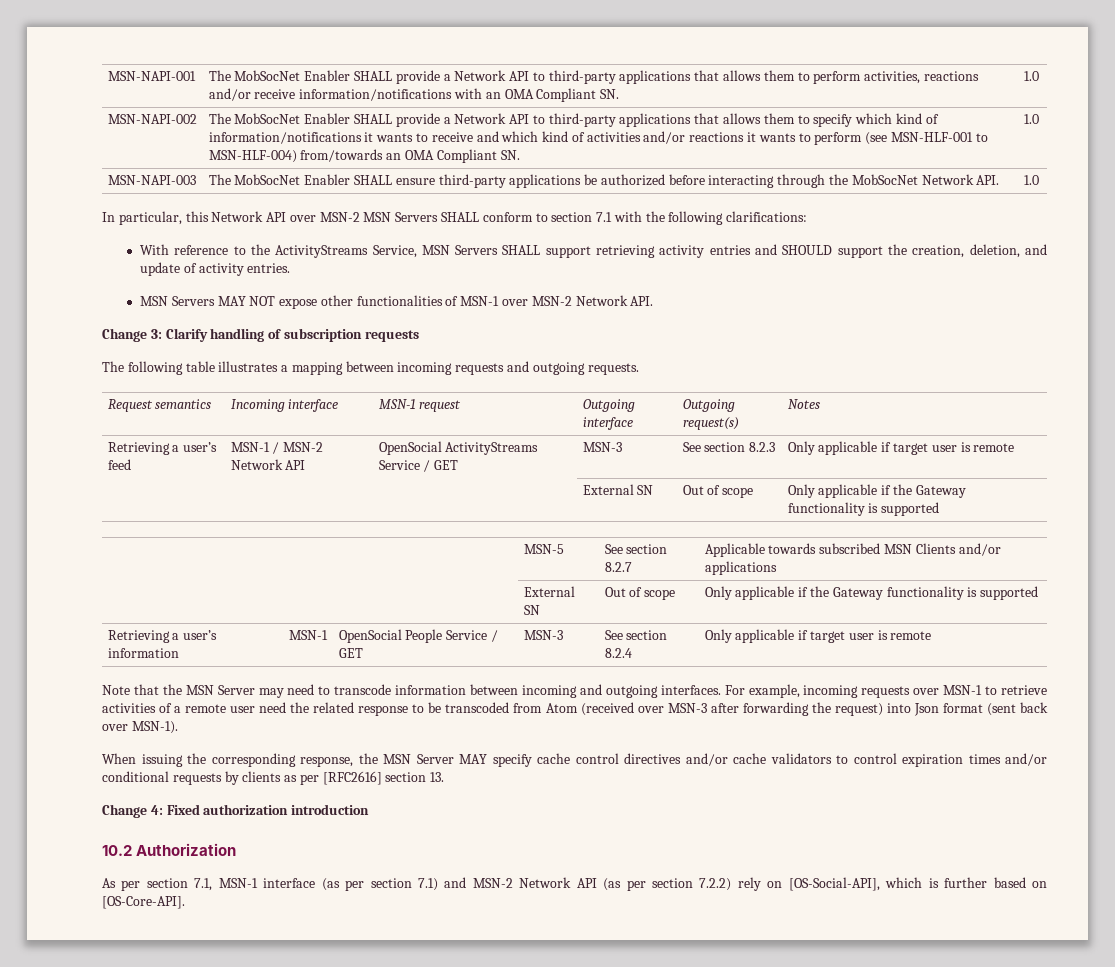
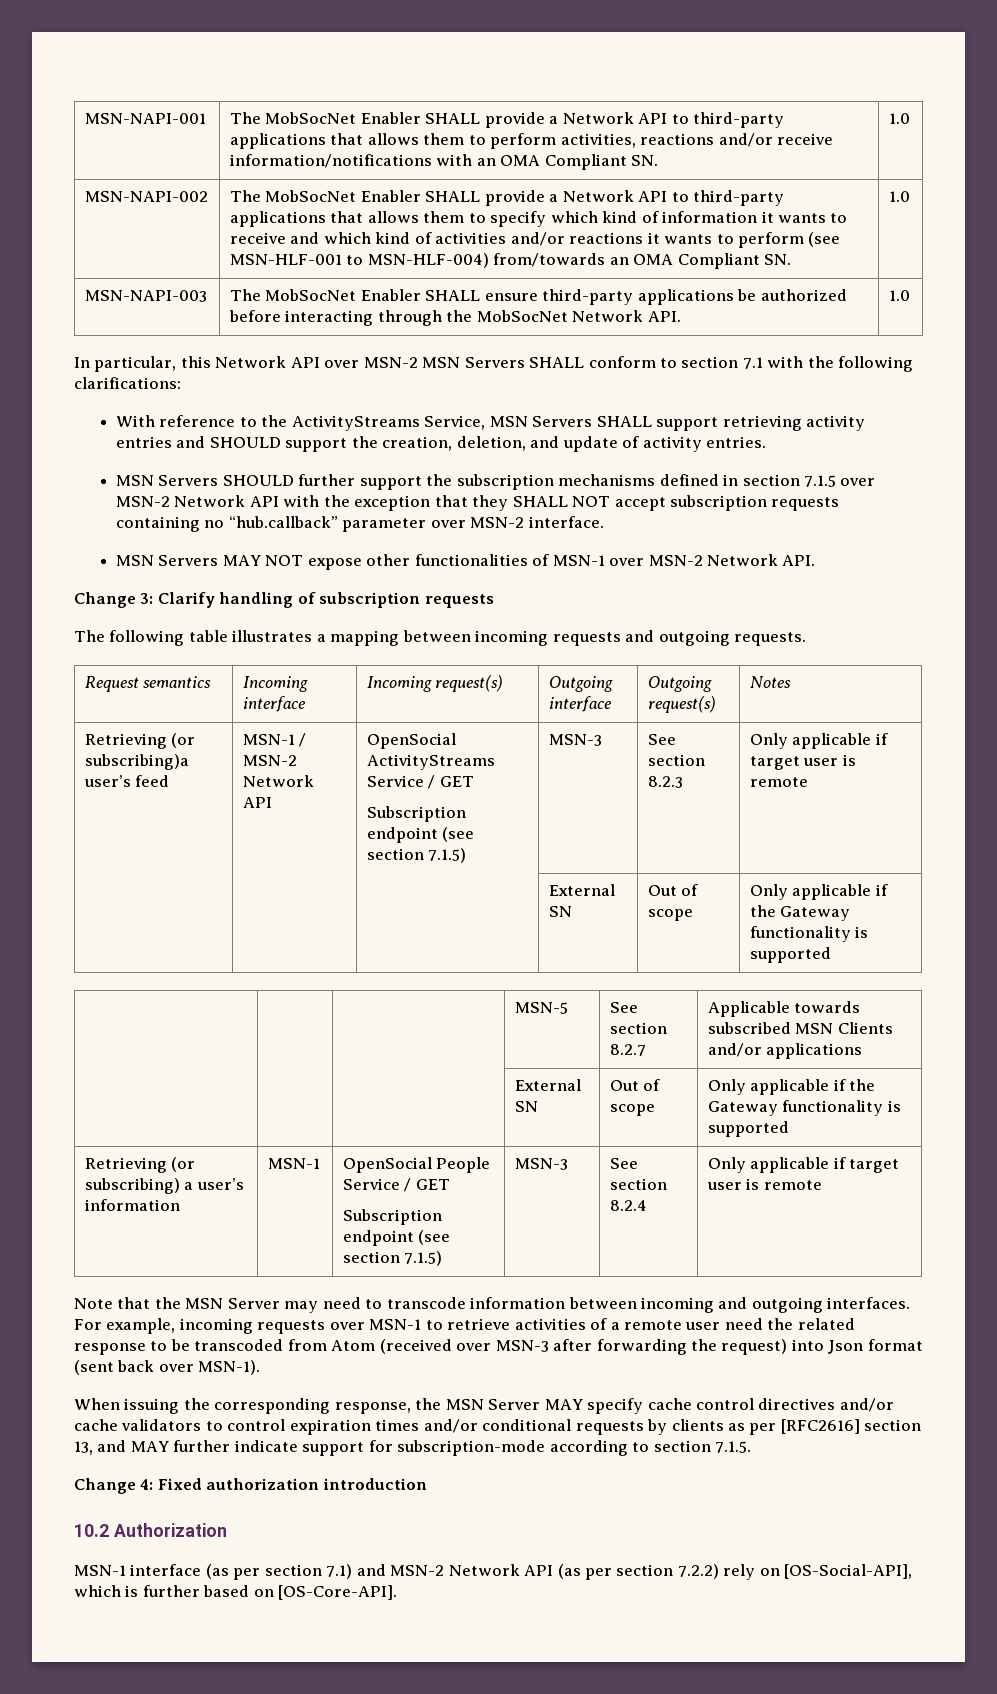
[208,132,362,144] information/notifications -> [662,211,758,223] information
(291, 268) none -> [116,474,876,490] [116,495,840,511] [116,516,604,532] // MSN Servers SHOULD further support the subscription mechanisms defined in section 7.1.5 over MSN-2 Network API with the exception that they SHALL NOT accept subscription requests containing no “hub.callback” parameter over MSN-2 interface.
[378,399,462,412] MSN-1 request -> [366,675,504,692] Incoming request(s)
[172,445,180,452] a -> [171,733,196,748] [84,754,189,770] (or subscribing)a
(459, 465) none -> [366,806,466,822] [366,827,475,843] [366,848,467,863] // Subscription endpoint (see section 7.1.5)
(170, 636) none -> [171,1157,196,1172] [84,1178,180,1194] (or subscribing)
(363, 653) none -> [342,1209,442,1225] [342,1230,451,1246] [342,1251,443,1266] // Subscription endpoint (see section 7.1.5)
[430,772,445,782] 13. -> [74,1440,752,1456] 13, and MAY further indicate support for subscription-mode according to section 7.1.5.
[102,878,213,891] As per section 7.1, -> (227, 1530) none

